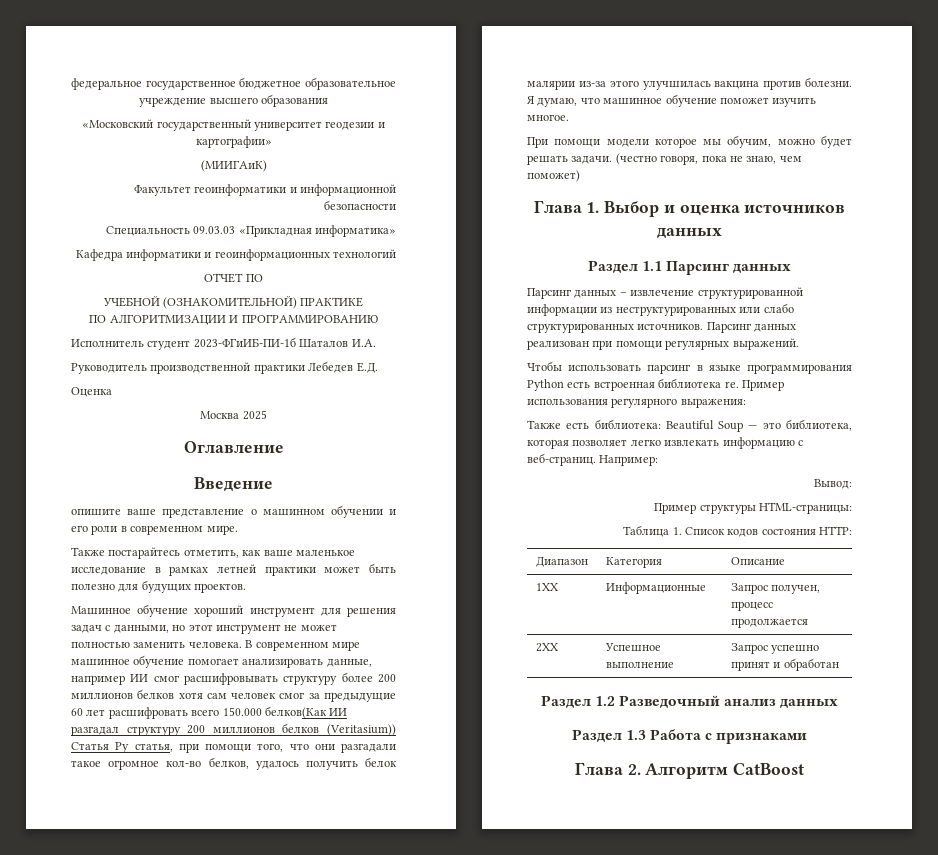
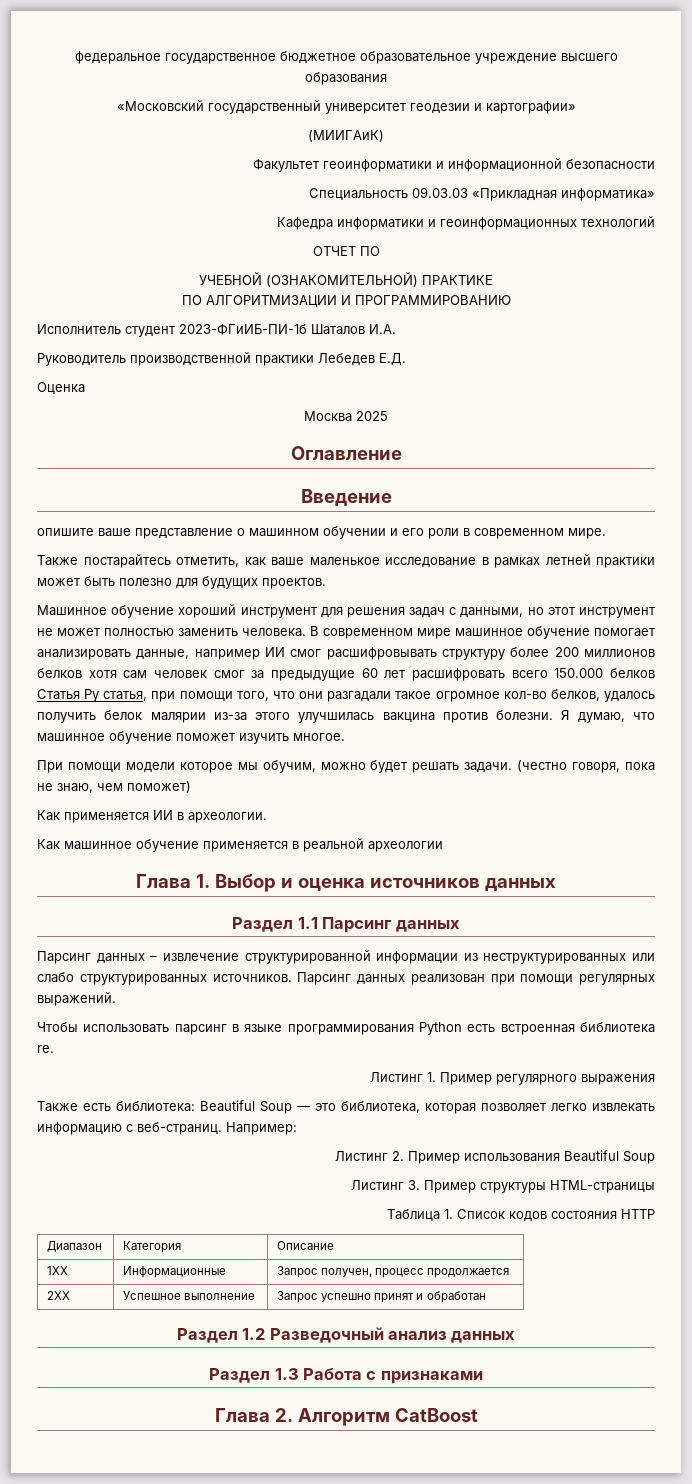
[264,706,348,719] [71,723,396,736] белков(Как ИИ разгадал структуру 200 миллионов белков (Veritasium)) -> [610,668,655,678] белков
(580, 176) none -> [37,810,267,823] [37,838,443,852] // Как применяется ИИ в археологии. // Как машинное обучение применяется в реальной археологии
[741,380,784,391] [527,398,746,408] Пример использования регулярного выражения: -> [370,1072,655,1085] // Листинг 1. Пример регулярного выражения
[814,479,852,489] Вывод: // -> [335,1150,655,1164] [351,1180,420,1190] Листинг 2. Пример использования Beautiful Soup // Листинг 3.
[759,502,852,514] HTML-страницы: -> [550,1180,655,1193] HTML-страницы
[819,526,852,535] HTTP: -> [621,1209,655,1219] HTTP

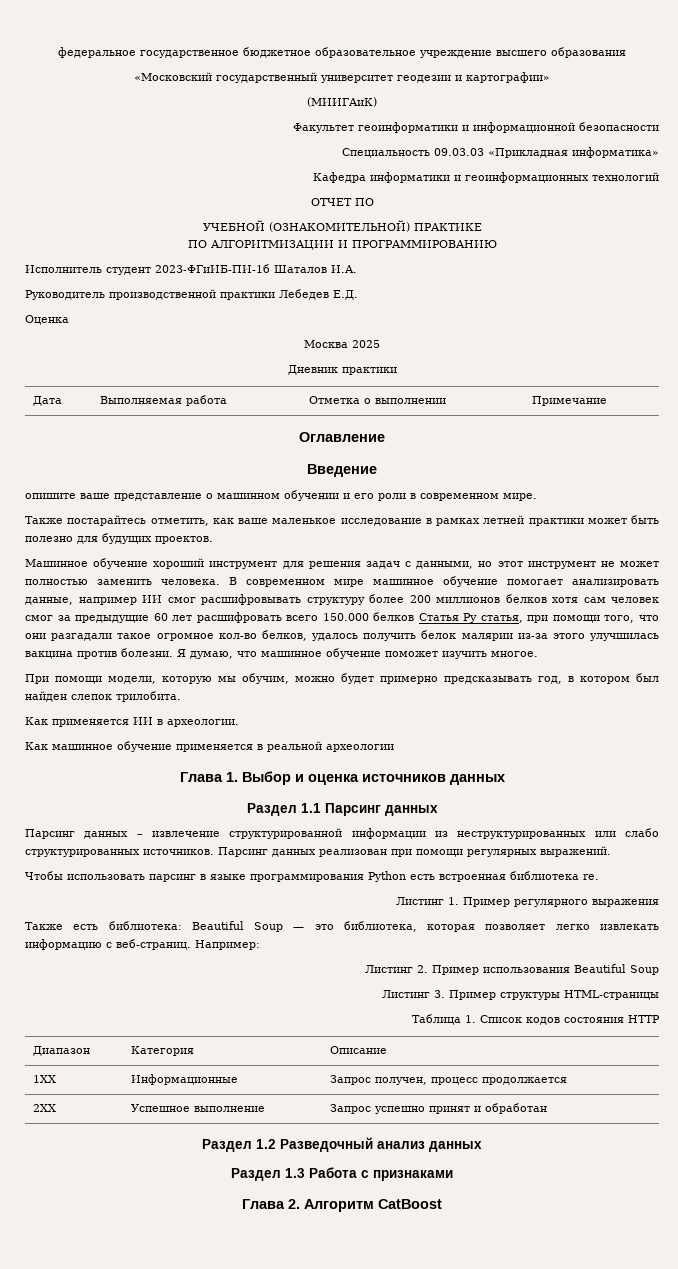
(388, 416) none -> [287,365,397,375] [33,396,63,406] [100,395,228,406] [309,396,447,404] [532,396,608,406] // Дневник практики // Дата | Выполняемая работа | Отметка о выполнении | Примечание
[125,762,233,773] модели которое -> [108,676,212,684] модели, которую
[412,760,655,773] [37,781,191,793] решать задачи. (честно говоря, пока не знаю, чем поможет) -> [380,673,659,684] [25,691,181,702] примерно предсказывать год, в котором был найден слепок трилобита.

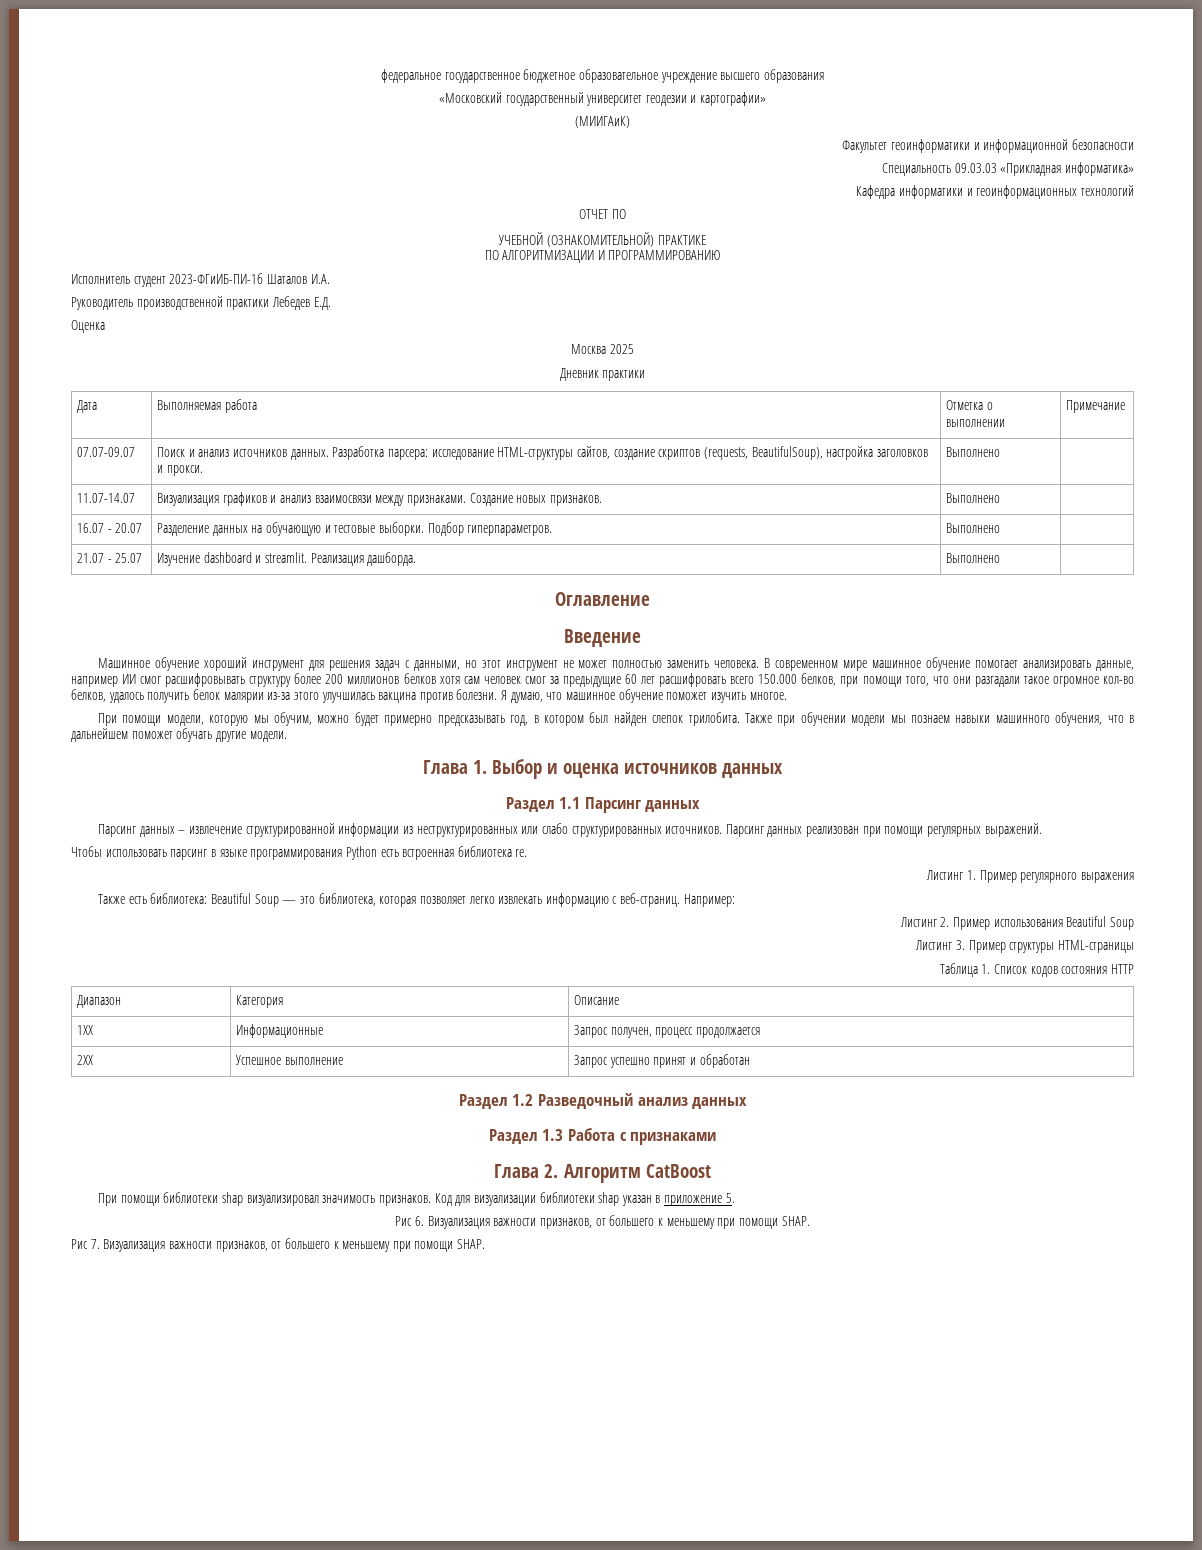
[299,432,385,442] [307,464,377,477] [25,490,537,501] [25,515,659,526] [25,533,213,544] // Оглавление // Введение // опишите ваше представление о машинном обучении и его роли в современном мире. // Также постарайтесь отметить, как ваше маленькое исследование в рамках летней практики может быть полезно для будущих проектов. -> [77,447,136,457] [157,446,928,460] [157,465,203,476] [946,447,1001,457] [77,493,136,503] [157,492,602,506] [946,493,1001,503] [77,523,143,533] [157,522,553,536] [946,523,1001,533] [77,553,143,563] [157,552,417,566] [946,553,1001,563] [555,592,650,606] [564,629,641,647] // 07.07-09.07 | Поиск и анализ источников данных. Разработка парсера: исследование HTML-структуры сайтов, создание скриптов (requests, BeautifulSoup), настройка заголовков и прокси. | Выполнено | // 11.07-14.07 | Визуализация графиков и анализ взаимосвязи между признаками. Создание новых признаков. | Выполнено | // 16.07 - 20.07 | Разделение данных на обучающую и тестовые выборки. Подбор гиперпараметров. | Выполнено | // 21.07 - 25.07 | Изучение dashboard и streamlit. Реализация дашборда. | Выполнено | // Оглавление // Введение
[373,612,523,623] белков Статья Ру статья, -> [801,673,837,686] белков,
[25,717,239,727] [25,741,394,752] // Как применяется ИИ в археологии. // Как машинное обучение применяется в реальной археологии -> [744,712,1134,726] [71,728,287,742] Также при обучении модели мы познаем навыки машинного обучения, что в дальнейшем поможет обучать другие модели.
(442, 1204) none -> [98,1192,735,1206] [395,1215,810,1229] [71,1238,486,1252] // При помощи библиотеки shap визуализировал значимость признаков. Код для визуализации библиотеки shap указан в приложение 5. // Рис 6. Визуализация важности признаков, от большего к меньшему при помощи SHAP. // Рис 7. Визуализация важности признаков, от большего к меньшему при помощи SHAP.

